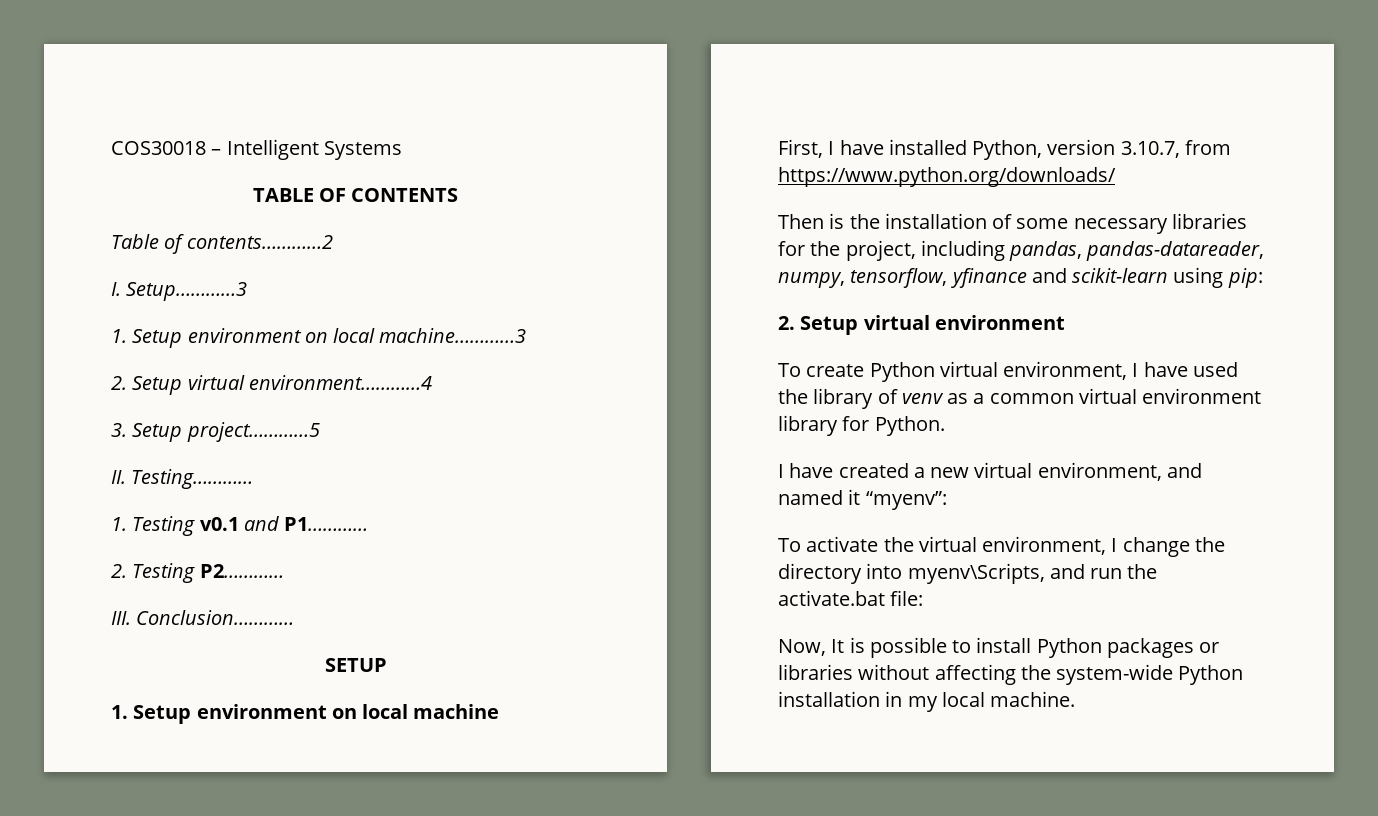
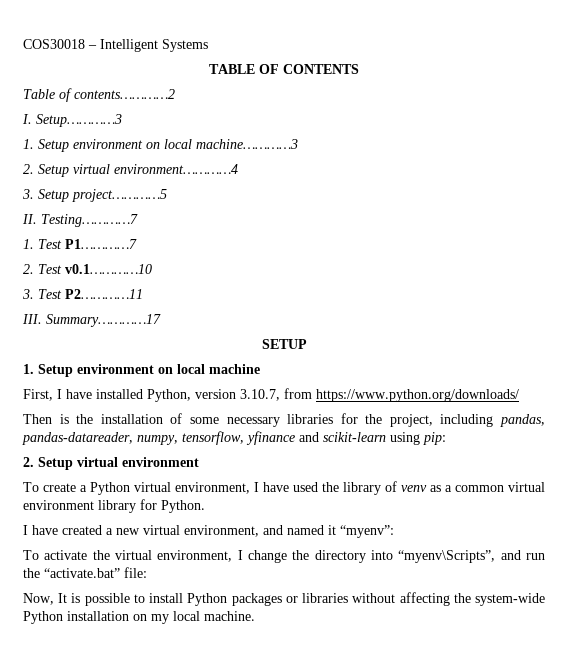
[131,469,254,489] [111,516,369,536] [111,563,284,583] Testing………… // 1. Testing v0.1 and P1………… // 2. Testing P2………… -> [41,214,138,227] [23,239,137,249] [23,264,152,274] [22,289,143,299] Testing…………7 // 1. Test P1…………7 // 2. Test v0.1…………10 // 3. Test P2…………11
[136,610,295,625] Conclusion………… -> [46,314,161,327] Summary…………17
(865, 370) none -> [80,485,87,492] a
[907,563,1045,584] myenv\Scripts, -> [398,550,496,563] “myenv\Scripts”,
[778,590,885,606] activate.bat -> [44,568,120,578] “activate.bat”
[885,691,903,707] in -> [133,614,147,621] on

